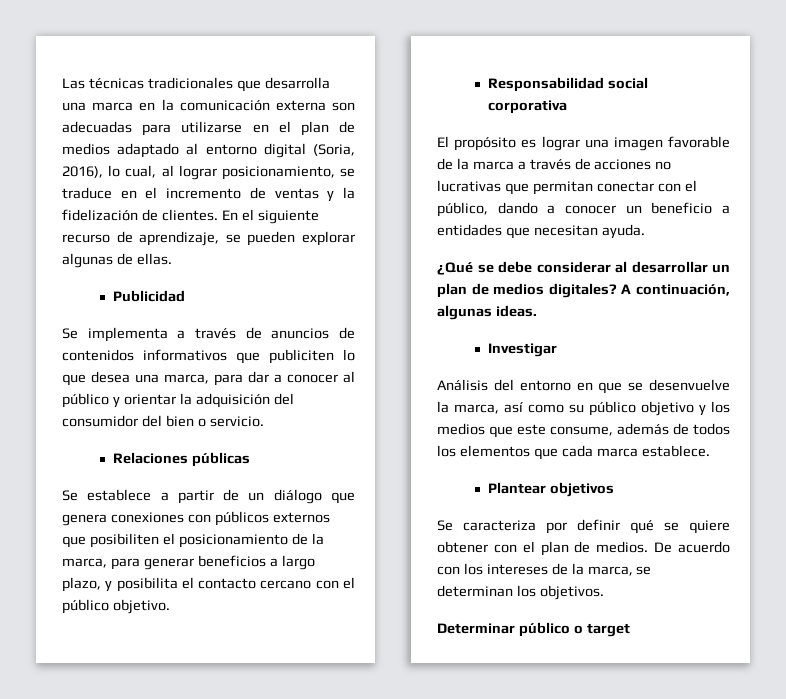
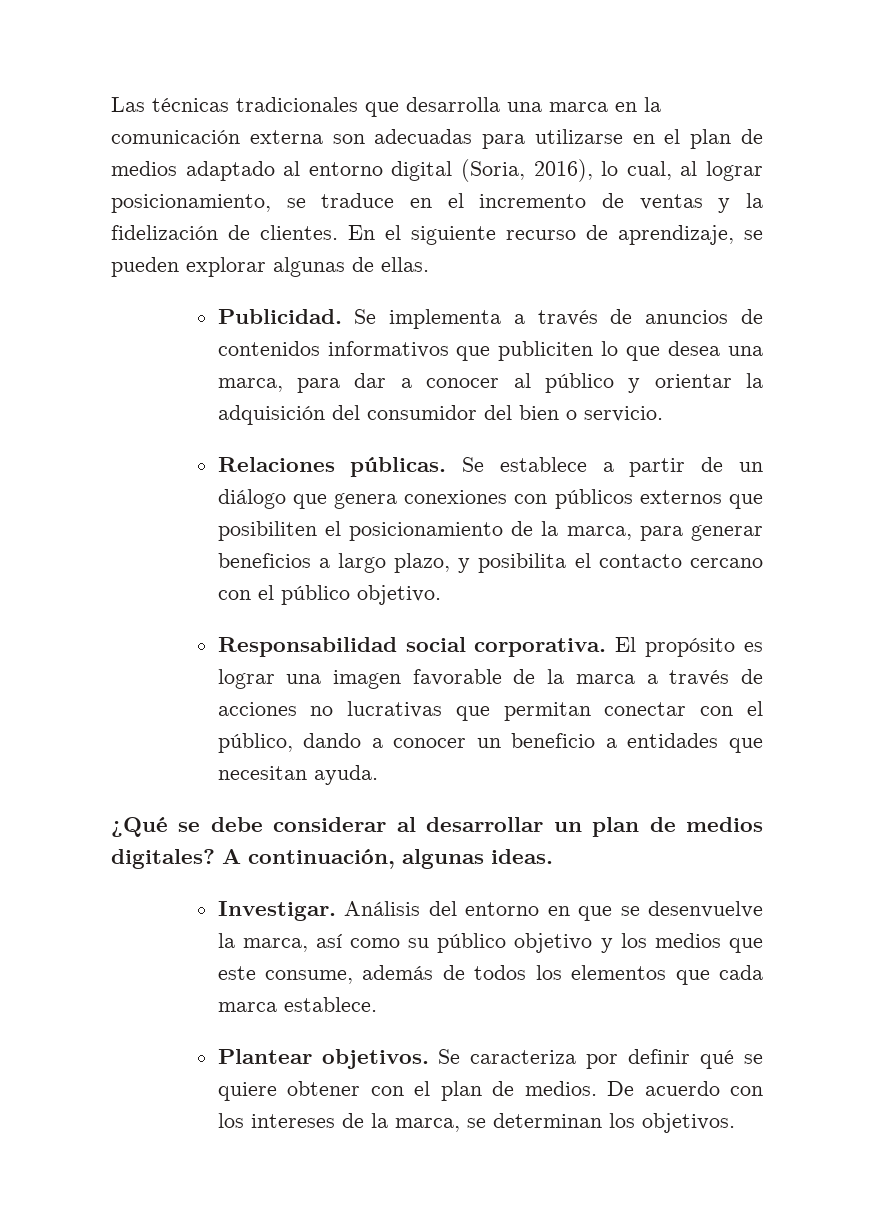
[112,290,185,302] Publicidad // -> [217,309,342,324] Publicidad.
[191,452,250,467] públicas // -> [350,457,447,477] públicas.
[487,100,567,114] corporativa // -> [474,638,607,657] corporativa.
[487,343,557,357] Investigar // -> [217,901,336,921] Investigar.
[549,482,614,497] objetivos // -> [321,1049,429,1069] objetivos.
[437,622,630,637] // Determinar público o target -> (735, 1123) none

